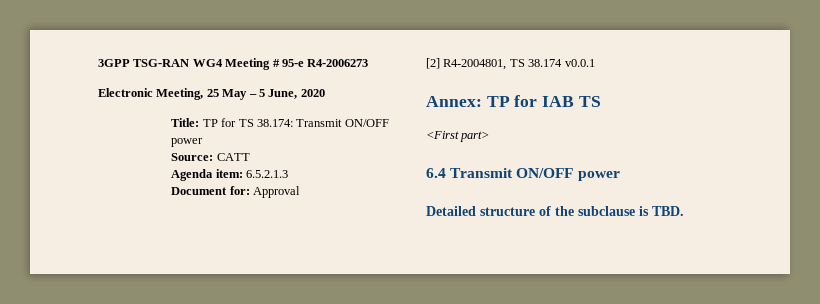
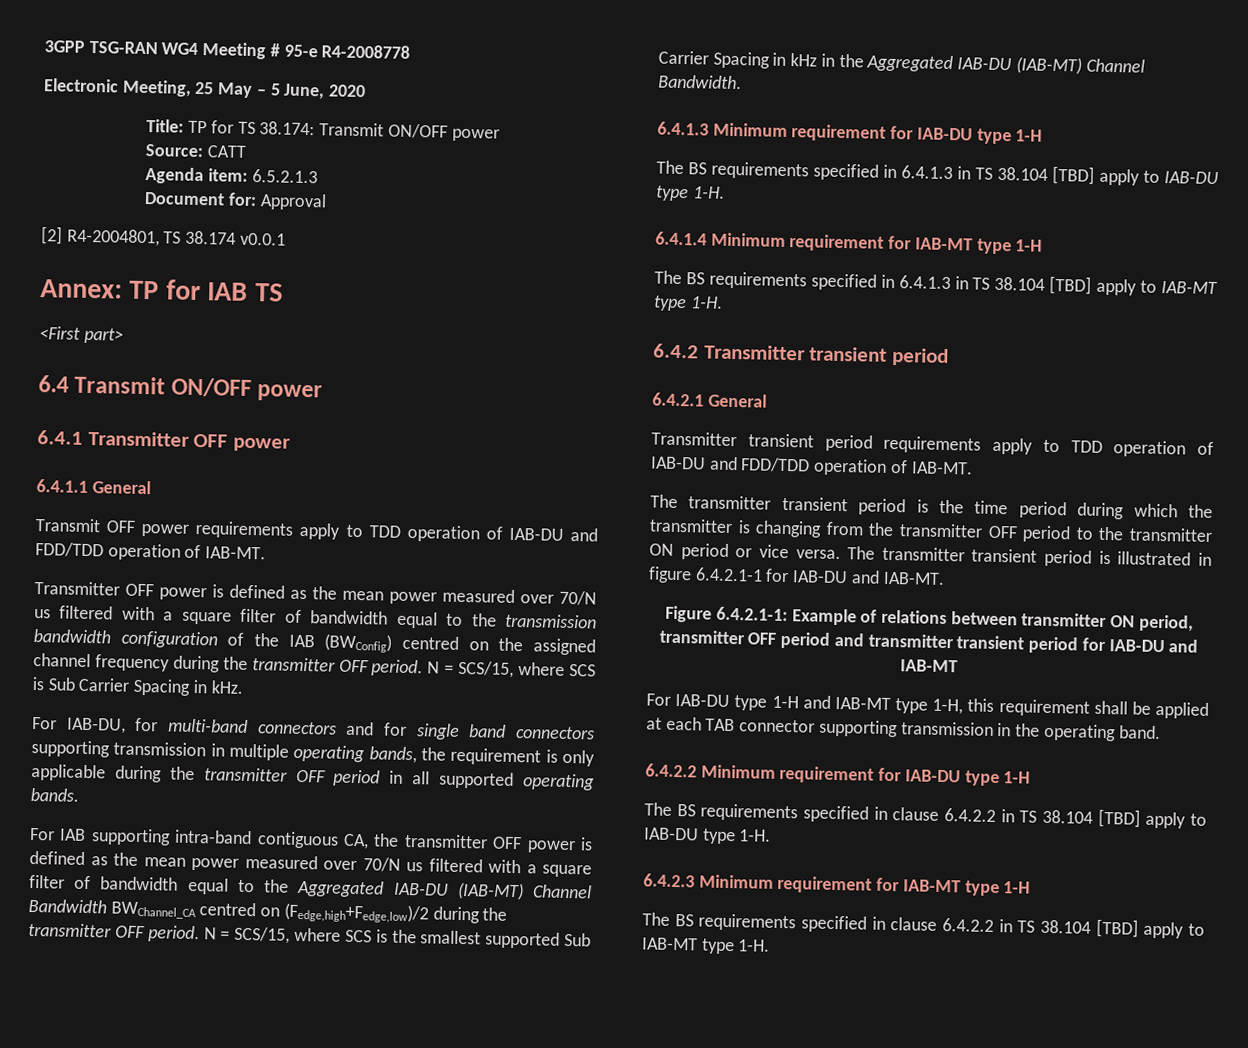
[307,59,369,67] R4-2006273 -> [321,44,411,59] R4-2008778
[426,206,684,216] Detailed structure of the subclause is TBD. -> [37,430,291,452] [36,479,151,495] [35,518,599,543] [35,542,267,561] [34,581,597,606] [34,605,597,629] [33,628,596,656] [33,652,597,678] [32,676,244,696] [32,716,595,740] [31,739,595,767] [31,763,596,791] [30,787,79,802] [29,827,593,854] [29,850,592,878] [29,874,592,901] [28,898,508,924] [28,922,591,949] [658,50,1145,75] [658,74,742,90] [657,121,1043,145] [656,160,1219,186] [656,185,725,202] [655,231,1043,255] [654,270,1218,296] [653,295,723,312] [653,343,949,367] [652,392,767,408] [651,431,1214,458] [651,456,973,476] [650,494,1213,520] [649,518,1213,543] [649,543,1212,567] [648,566,945,585] [665,605,1194,632] [658,629,1199,654] [899,659,958,673] [646,693,1209,719] [646,716,1161,742] [645,763,1031,787] [644,802,1207,829] [644,827,772,845] [643,873,1031,897] [642,912,1205,939] [642,937,771,955] 6.4.1 Transmitter OFF power // 6.4.1.1 General // Transmit OFF power requirements apply to TDD operation of IAB-DU and FDD/TDD operation of IAB-MT. // Transmitter OFF power is defined as the mean power measured over 70/N us filtered with a square filter of bandwidth equal to the transmission bandwidth configuration of the IAB (BWConfig) centred on the assigned channel frequency during the transmitter OFF period. N = SCS/15, where SCS is Sub Carrier Spacing in kHz. // For IAB-DU, for multi-band connectors and for single band connectors supporting transmission in multiple operating bands, the requirement is only applicable during the transmitter OFF period in all supported operating bands. // For IAB supporting intra-band contiguous CA, the transmitter OFF power is defined as the mean power measured over 70/N us filtered with a square filter of bandwidth equal to the Aggregated IAB-DU (IAB-MT) Channel Bandwidth BWChannel_CA centred on (Fedge,high+Fedge,low)/2 during the transmitter OFF period. N = SCS/15, where SCS is the smallest supported Sub Carrier Spacing in kHz in the Aggregated IAB-DU (IAB-MT) Channel Bandwidth. // 6.4.1.3 Minimum requirement for IAB-DU type 1-H // The BS requirements specified in 6.4.1.3 in TS 38.104 [TBD] apply to IAB-DU type 1-H. // 6.4.1.4 Minimum requirement for IAB-MT type 1-H // The BS requirements specified in 6.4.1.3 in TS 38.104 [TBD] apply to IAB-MT type 1-H. // 6.4.2 Transmitter transient period // 6.4.2.1 General // Transmitter transient period requirements apply to TDD operation of IAB-DU and FDD/TDD operation of IAB-MT. // The transmitter transient period is the time period during which the transmitter is changing from the transmitter OFF period to the transmitter ON period or vice versa. The transmitter transient period is illustrated in figure 6.4.2.1-1 for IAB-DU and IAB-MT. // Figure 6.4.2.1-1: Example of relations between transmitter ON period, transmitter OFF period and transmitter transient period for IAB-DU and IAB-MT // For IAB-DU type 1-H and IAB-MT type 1-H, this requirement shall be applied at each TAB connector supporting transmission in the operating band. // 6.4.2.2 Minimum requirement for IAB-DU type 1-H // The BS requirements specified in clause 6.4.2.2 in TS 38.104 [TBD] apply to IAB-DU type 1-H. // 6.4.2.3 Minimum requirement for IAB-MT type 1-H // The BS requirements specified in clause 6.4.2.2 in TS 38.104 [TBD] apply to IAB-MT type 1-H.

